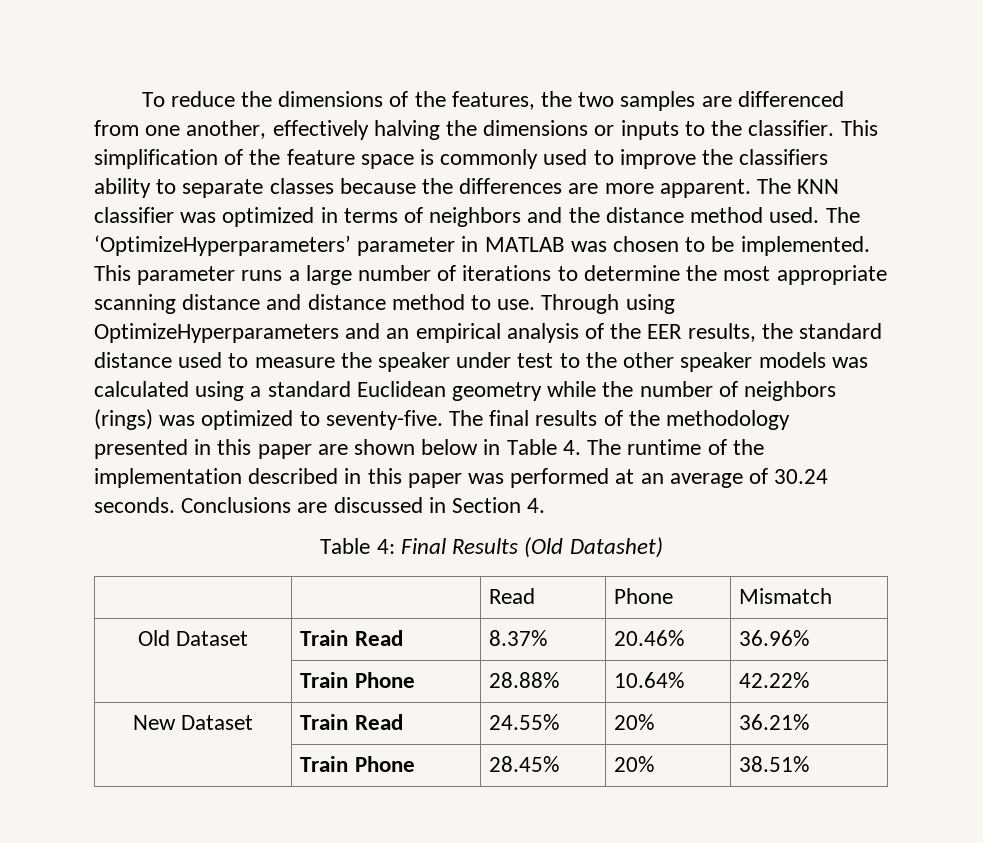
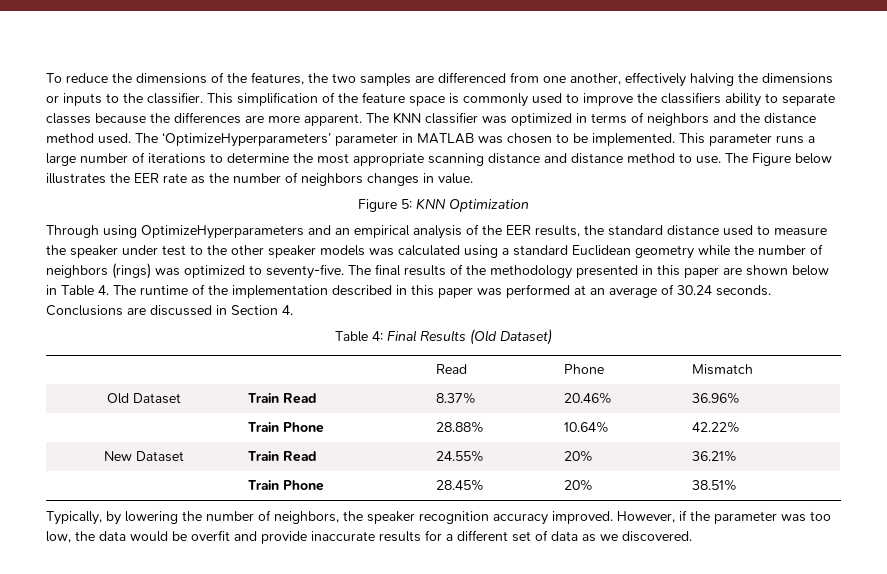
(536, 304) none -> [725,153,832,166] [46,172,473,186] [358,198,529,212] The Figure below illustrates the EER rate as the number of neighbors changes in value. // Figure 5: KNN Optimization //
[569,537,663,558] Datashet) -> [500,329,552,345] Dataset)
(810, 764) none -> [46,510,831,525] [46,530,692,544] // Typically, by lowering the number of neighbors, the speaker recognition accuracy improved. However, if the parameter was too low, the data would be overfit and provide inaccurate results for a different set of data as we discovered.

